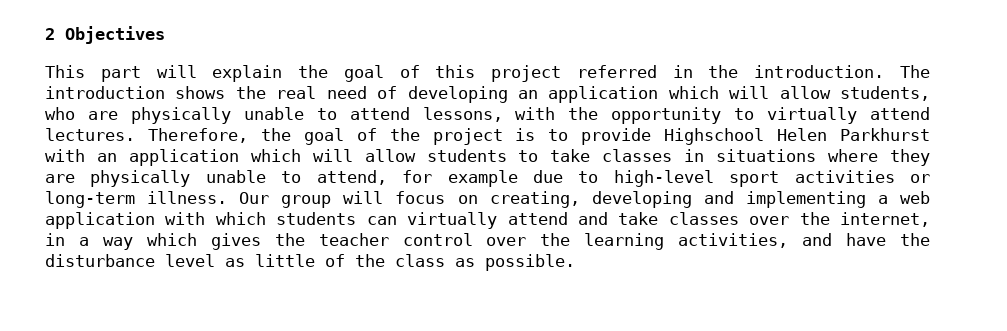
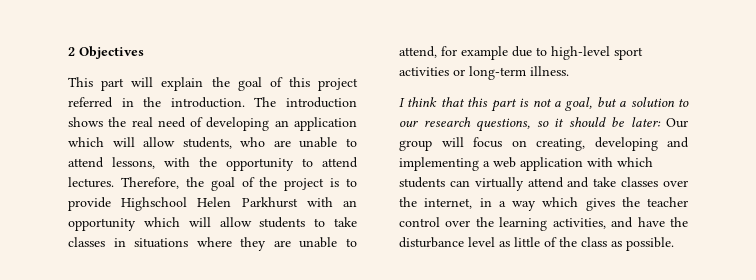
[130,107,231,124] physically -> (291, 143) none
[767,107,858,124] virtually -> (313, 162) none
[128,149,239,166] application -> [68,218,136,231] opportunity
[90,170,191,187] physically -> (291, 243) none
(228, 197) none -> [399,97,689,112] [399,117,661,132] // I think that this part is not a goal, but a solution to our research questions, so it should be later:

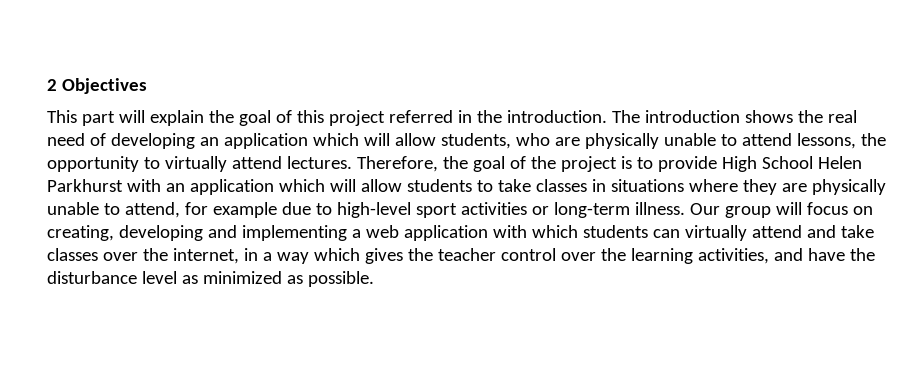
(291, 143) none -> [584,133,659,149] physically
[164,157,190,167] with -> (856, 141) none
(313, 162) none -> [164,156,227,172] virtually
[121,197,188,211] Highschool -> [721,156,813,172] High School
[68,218,136,231] opportunity -> [189,179,274,195] application
(291, 243) none -> [811,179,886,195] physically
[399,97,689,112] [399,117,661,132] // I think that this part is not a goal, but a solution to our research questions, so it should be later: -> (685, 208) none
[514,237,607,247] little of the class -> [202,271,282,284] minimized

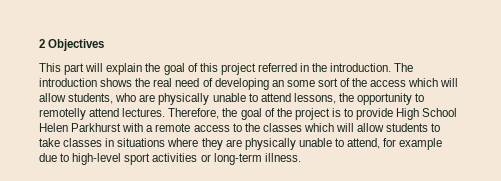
[223,133,308,149] application -> [286,78,407,87] some sort of the access
[164,156,227,172] virtually -> [39,108,86,120] remotelly
[165,179,274,195] an application -> [146,123,302,132] a remote access to the classes
[689,202,873,218] [47,225,874,241] [47,248,875,264] [47,271,374,287] Our group will focus on creating, developing and implementing a web application with which students can virtually attend and take classes over the internet, in a way which gives the teacher control over the learning activities, and have the disturbance level as minimized as possible. -> (301, 157) none

